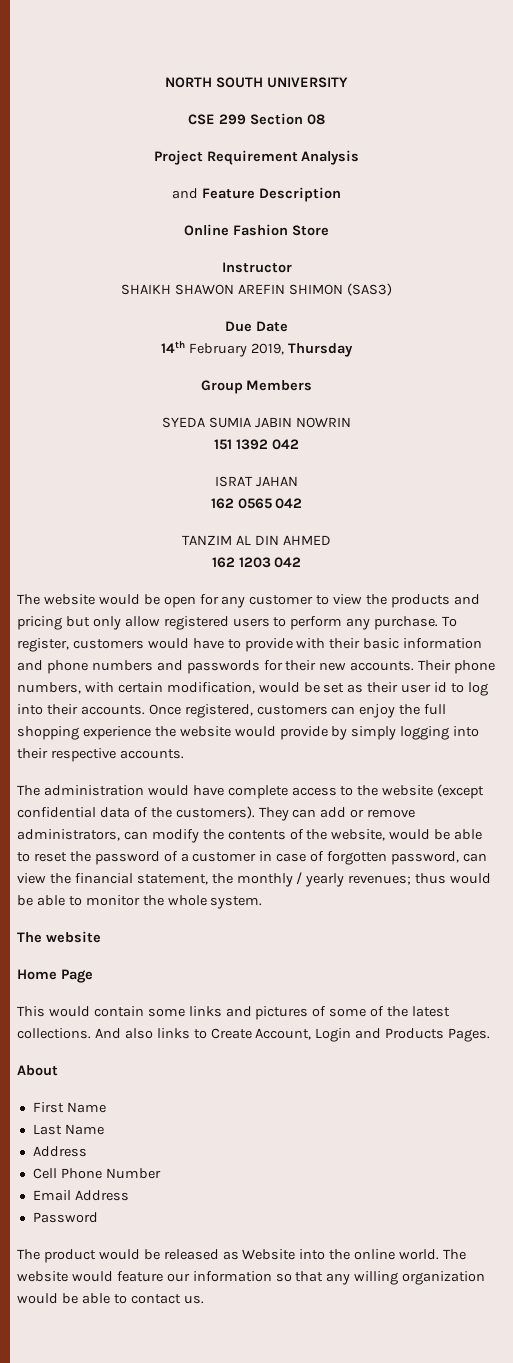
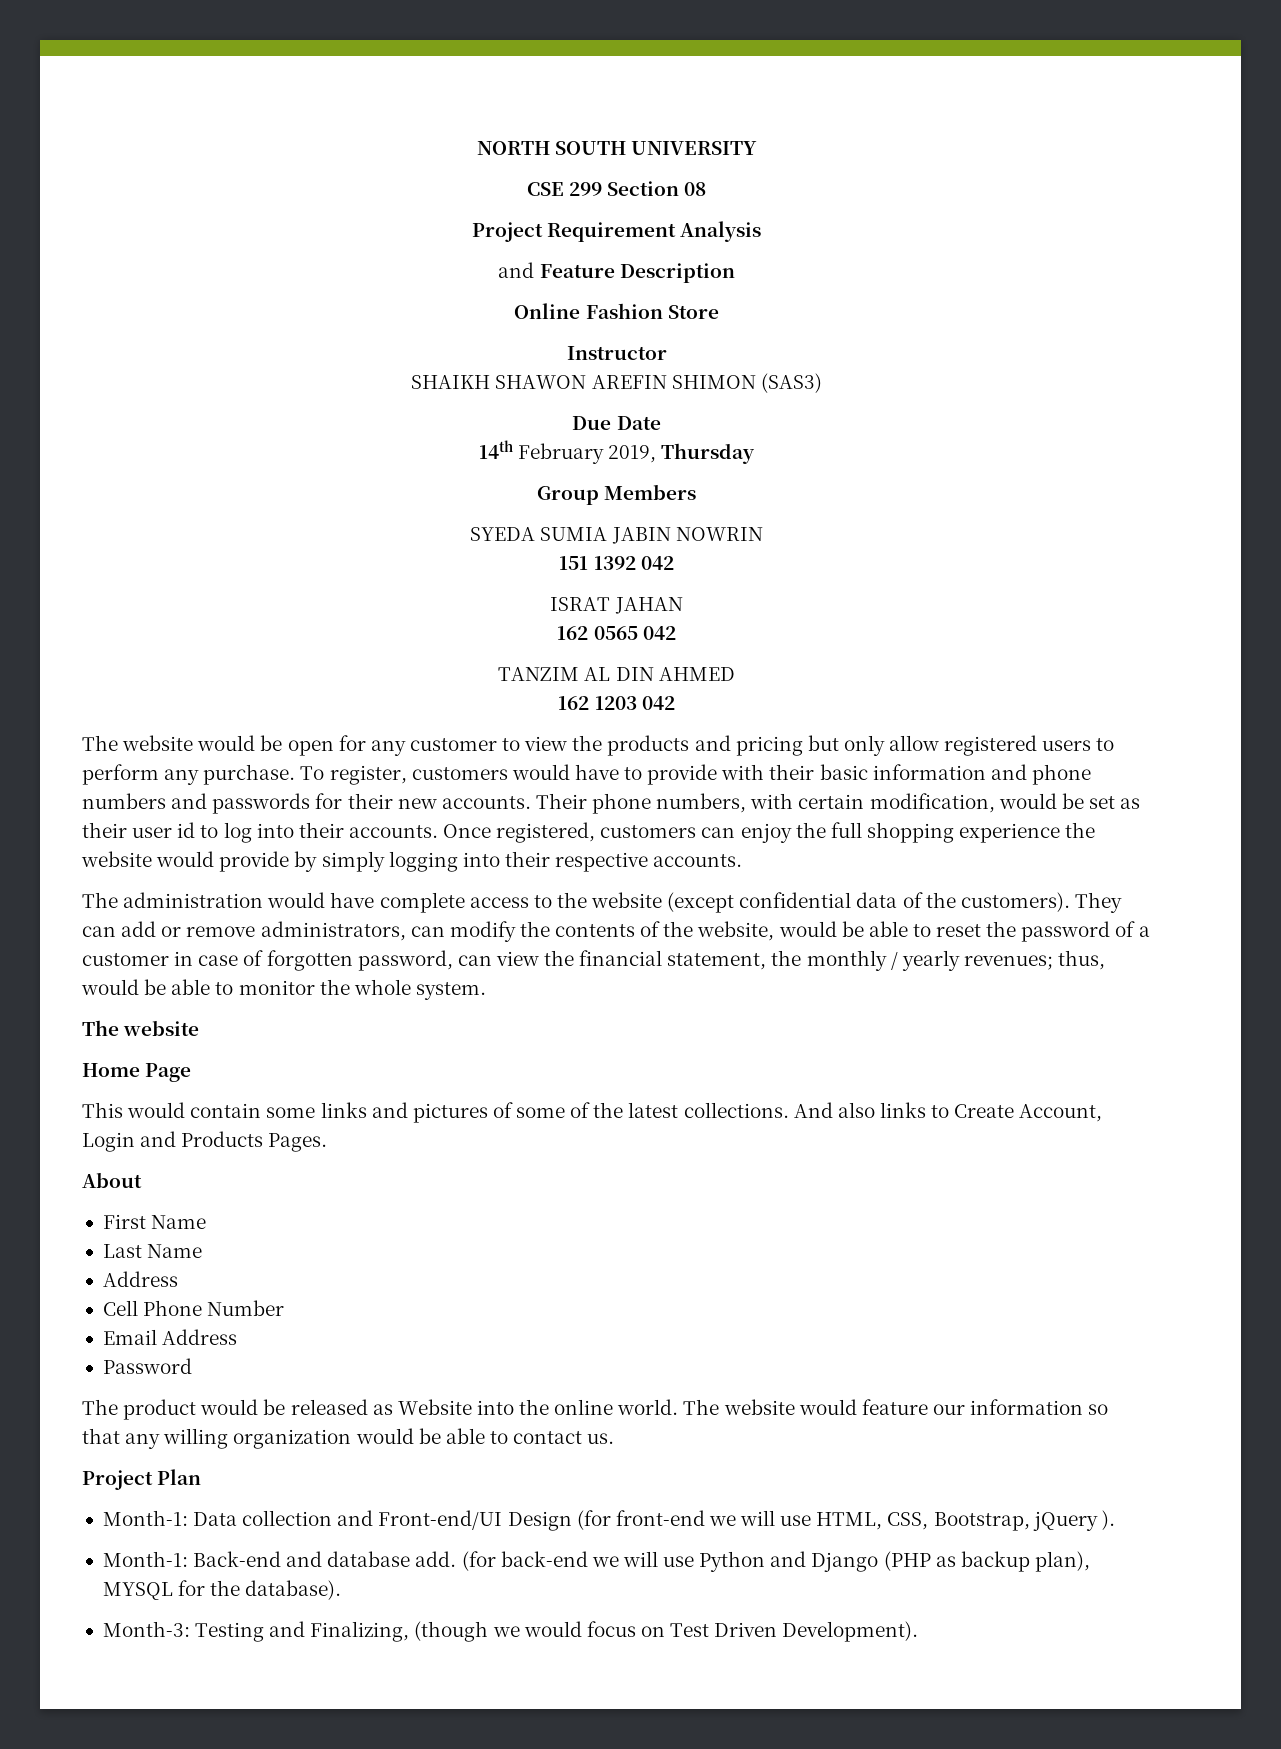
[415,873,447,884] thus -> [1058,950,1106,970] thus,
(204, 1299) none -> [82,1469,202,1490] [102,1510,1115,1531] [102,1551,1090,1572] [102,1580,342,1600] [102,1621,919,1642] // Project Plan // Month-1: Data collection and Front-end/UI Design (for front-end we will use HTML, CSS, Bootstrap, jQuery ). // Month-1: Back-end and database add. (for back-end we will use Python and Django (PHP as backup plan), MYSQL for the database). // Month-3: Testing and Finalizing, (though we would focus on Test Driven Development).

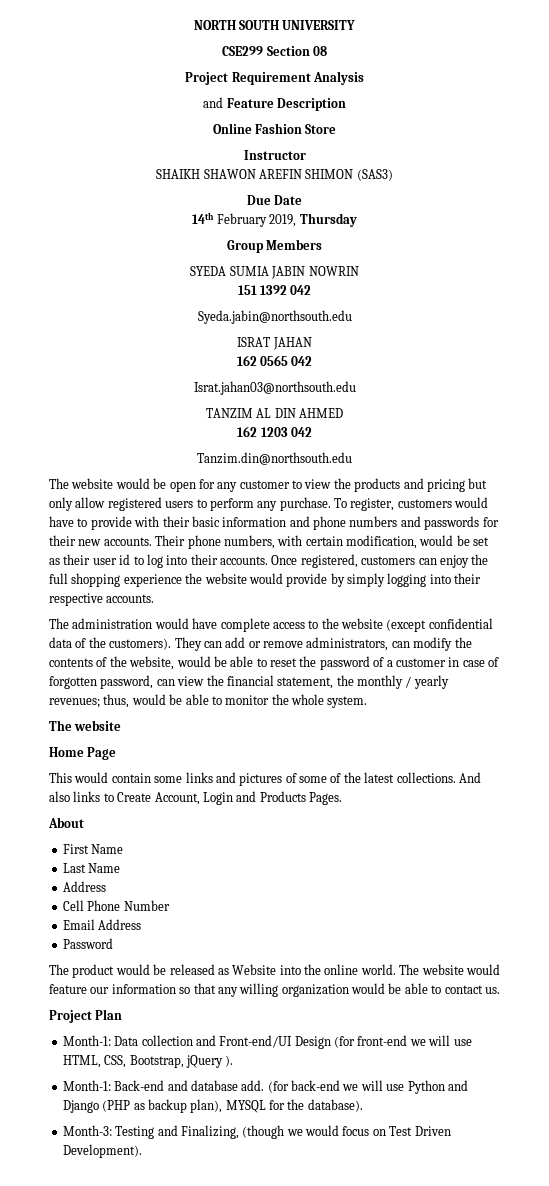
[526,182,602,196] CSE 299 -> [222,46,264,56] CSE299
(674, 563) none -> [197,310,352,324] // Syeda.jabin@northsouth.edu
(676, 633) none -> [193,381,356,395] // Israt.jahan03@northsouth.edu
(675, 703) none -> [197,452,352,465] // Tanzim.din@northsouth.edu

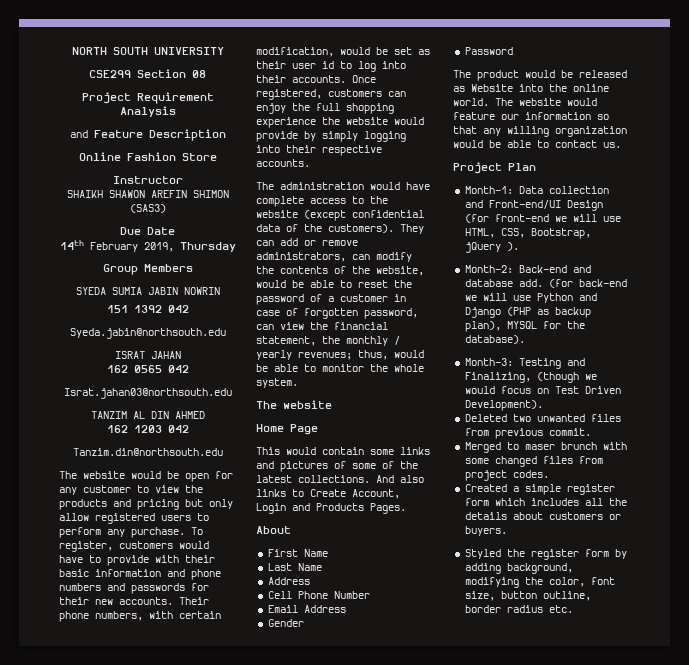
(142, 924) none -> [267,619,304,627] // Gender
[62,1080,111,1091] Month-1: -> [464,265,513,273] Month-2:
(142, 1151) none -> [464,414,621,422] [464,428,591,439] [464,442,627,453] [464,456,603,467] [464,470,549,481] [464,484,615,495] [464,498,627,506] [464,512,621,520] [464,526,507,536] [464,549,627,560] [464,563,573,574] [464,577,615,588] [464,591,591,601] [464,605,573,613] // Deleted two unwanted files from previous commit. // Merged to maser brunch with some changed files from project codes. // Created a simple register form which includes all the details about customers or buyers. // Styled the register form by adding background, modifying the color, font size, button outline, border radius etc.

